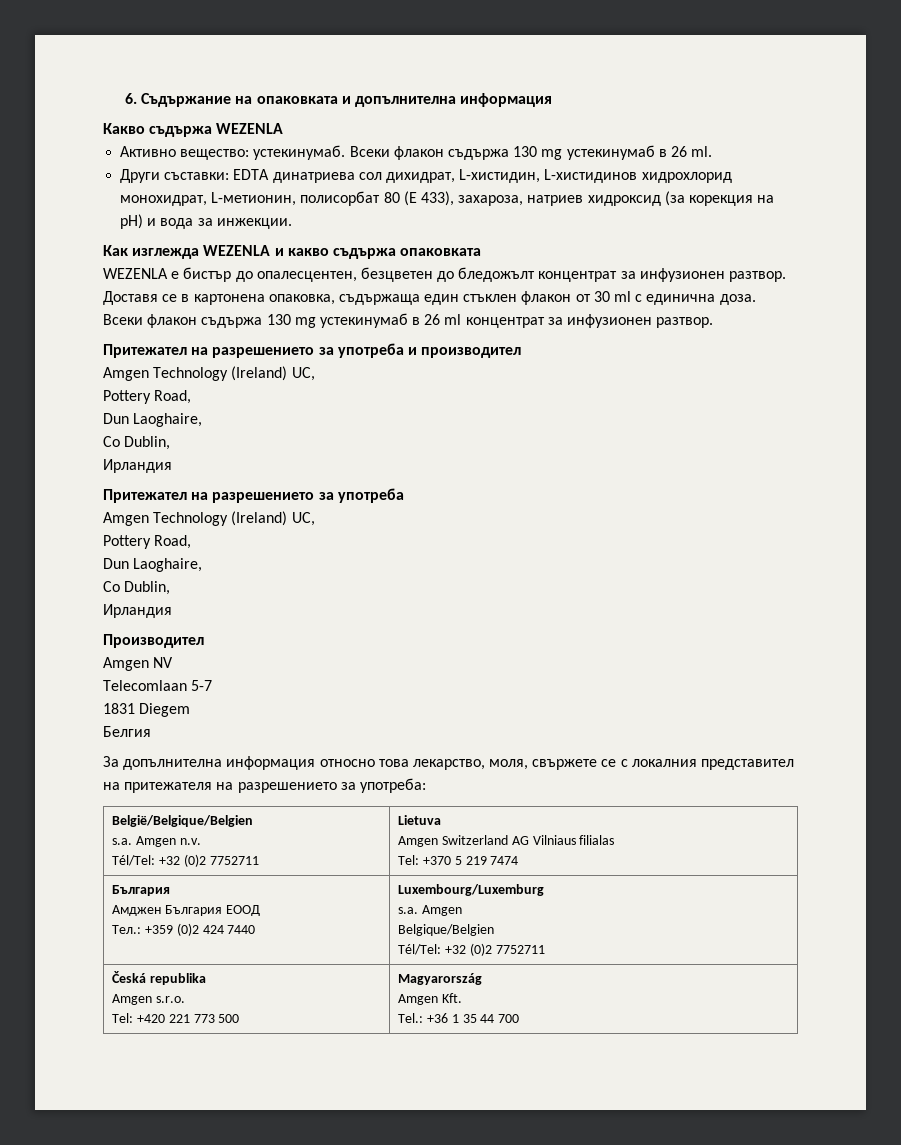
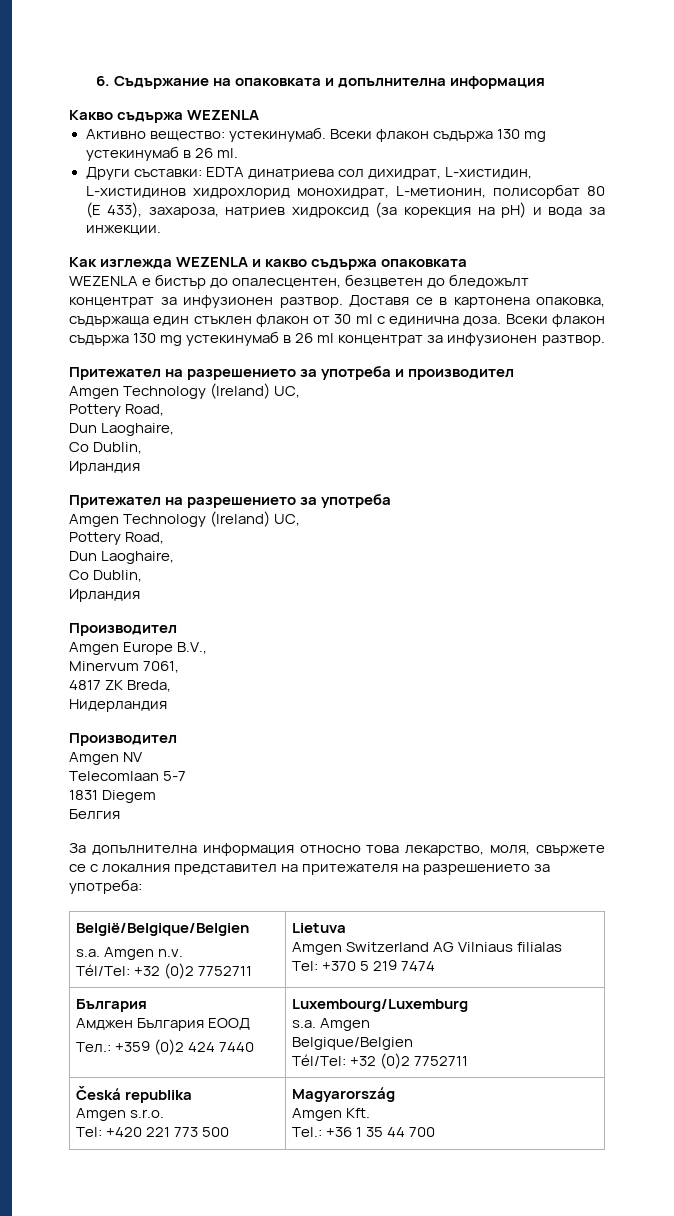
(204, 641) none -> [69,642,208,655] [69,661,180,673] [69,680,172,692] [69,699,167,712] [69,733,177,746] // Amgen Europe B.V., // Minervum 7061, // 4817 ZK Breda, // Нидерландия // Производител

